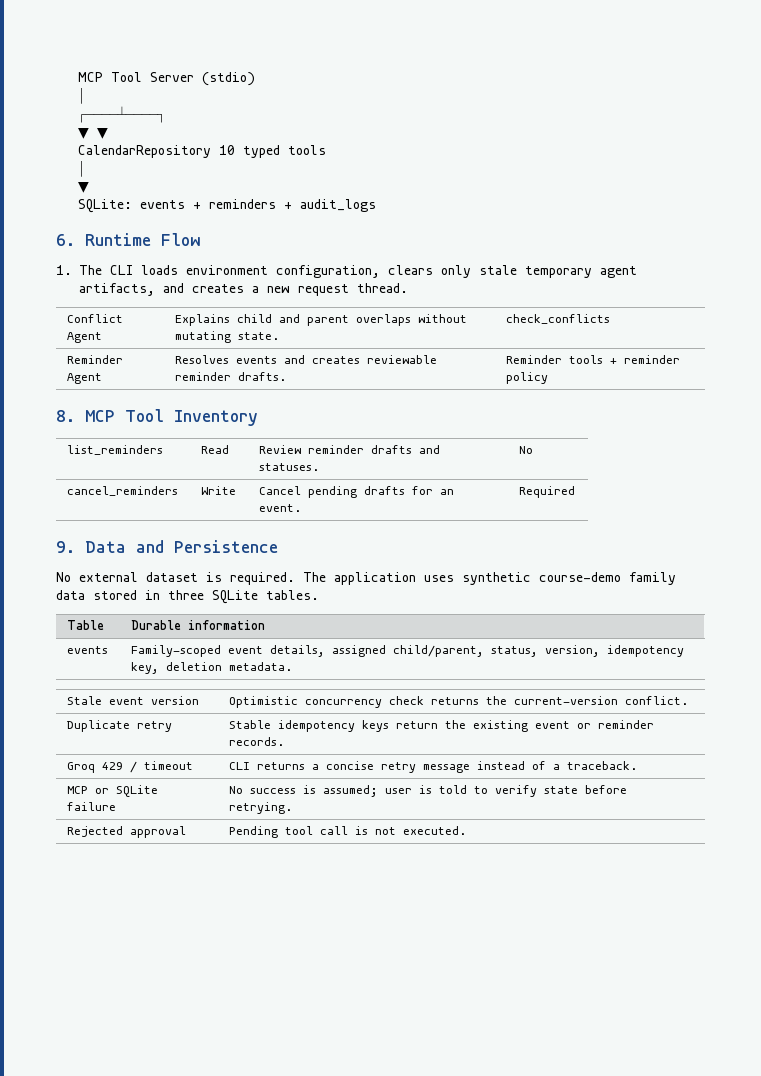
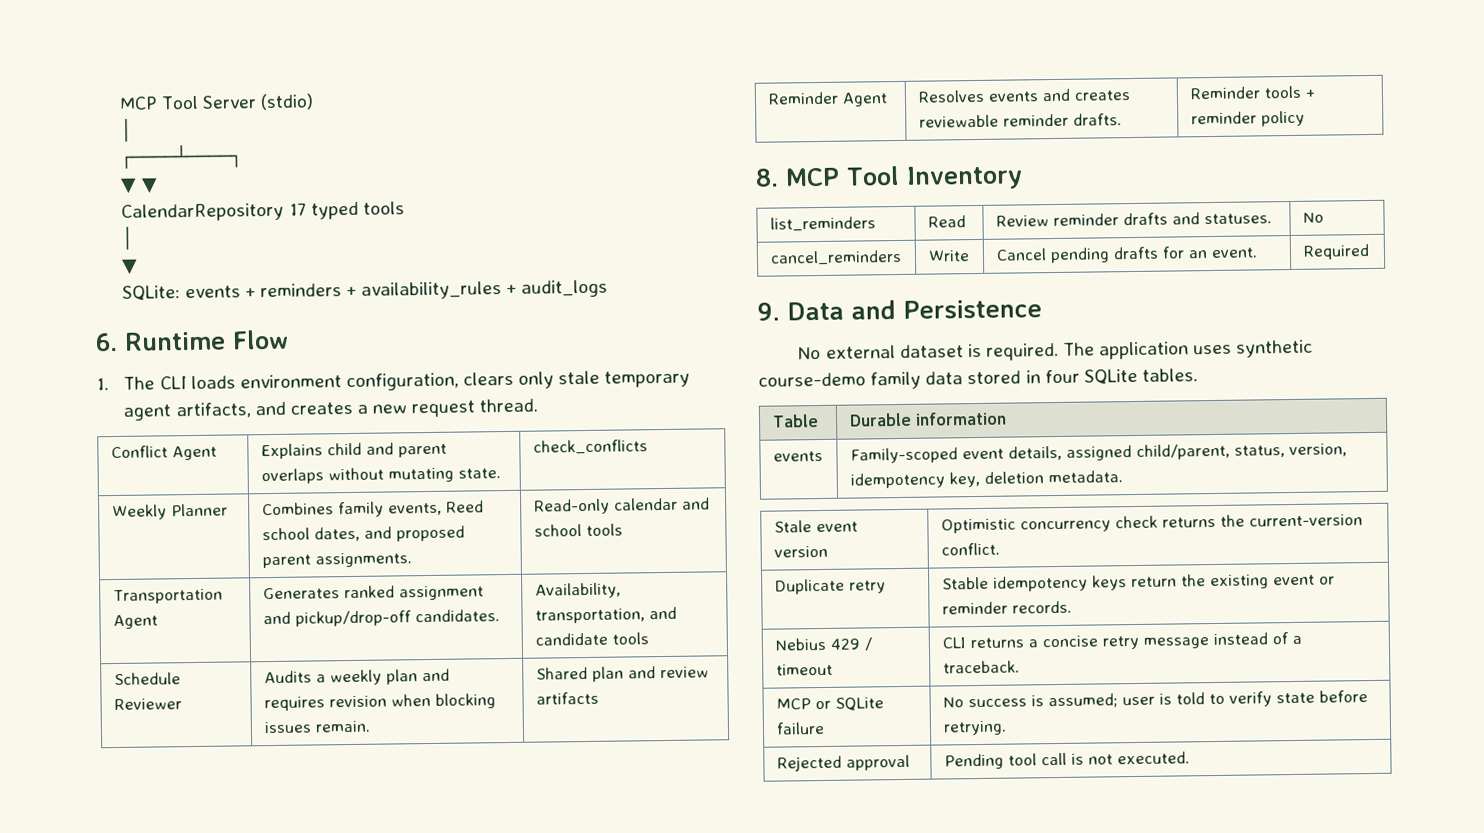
[218,145,235,155] 10 -> [288,202,307,216] 17
(292, 205) none -> [361,281,518,300] availability_rules +
(611, 319) none -> [111,503,228,521] [261,500,484,518] [261,525,465,542] [261,552,412,569] [533,497,710,515] [533,523,623,537] [112,588,223,605] [112,614,158,630] [262,585,484,601] [262,609,500,627] [534,582,621,599] [534,606,677,624] [534,632,649,646] [113,672,181,686] [113,698,182,711] [263,668,450,686] [263,693,496,712] [263,720,370,734] [535,666,709,682] [535,691,599,705] // Weekly Planner | Combines family events, Reed school dates, and proposed parent assignments. | Read-only calendar and school tools // Transportation Agent | Generates ranked assignment and pickup/drop-off candidates. | Availability, transportation, and candidate tools // Schedule Reviewer | Audits a weekly plan and requires revision when blocking issues remain. | Shared plan and review artifacts
[168,590,204,600] three -> [1044,369,1080,384] four
[67,762,96,773] Groq -> [774,637,826,651] Nebius

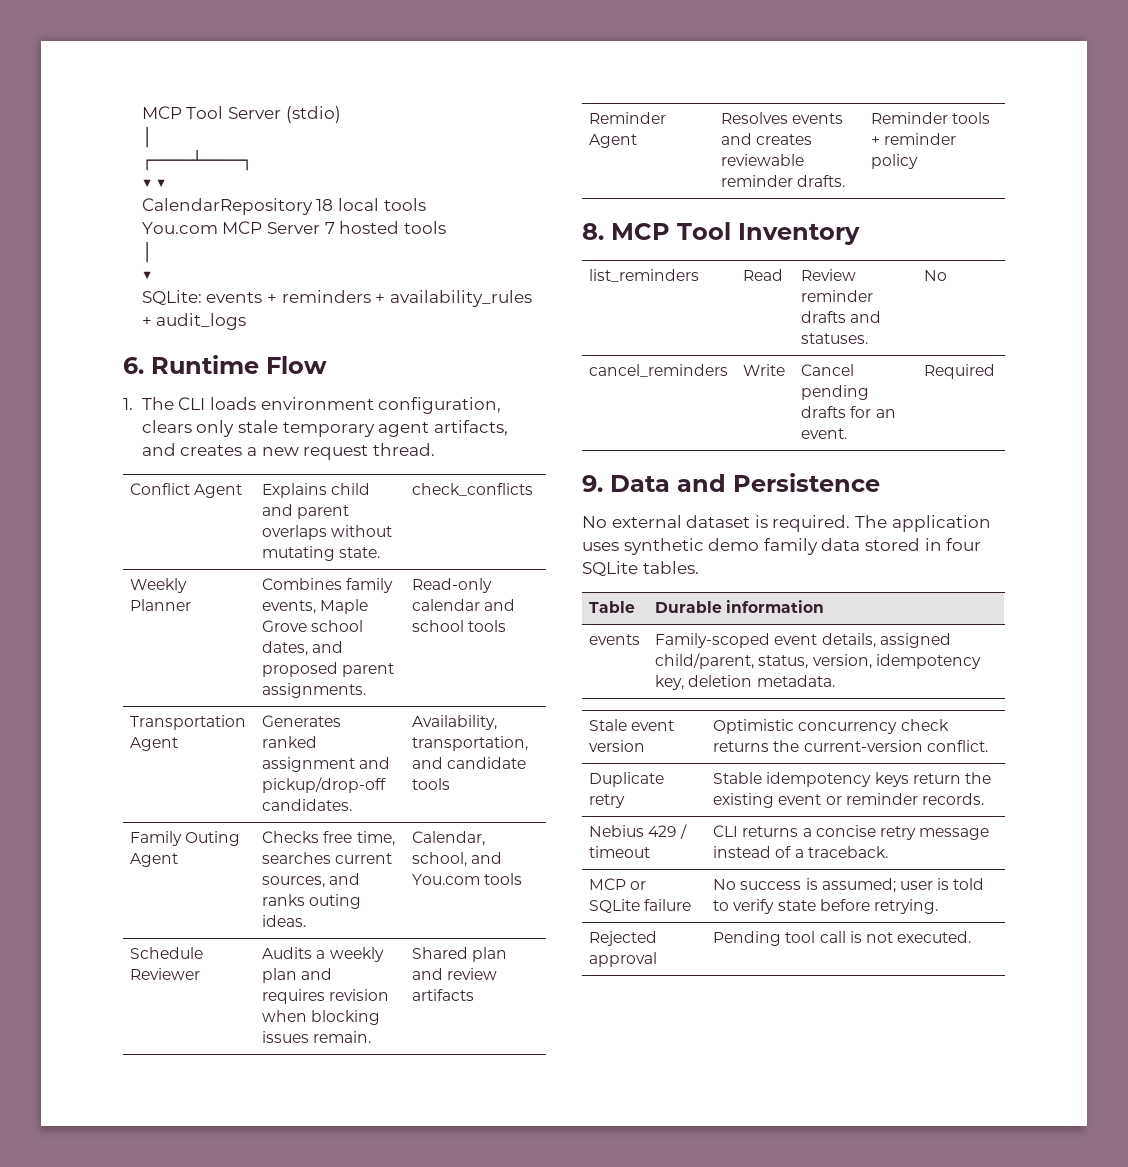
[288,201,359,220] 17 typed -> [316,198,426,211] [141,221,400,234] 18 local tools // You.com MCP Server 7 hosted
[445,500,484,513] Reed -> [320,599,369,614] [262,620,308,632] Maple Grove
(649, 638) none -> [130,831,241,846] [130,853,179,867] [262,831,395,846] [262,852,393,864] [262,873,361,888] [262,894,362,909] [262,915,307,927] [412,831,486,846] [412,852,503,867] [412,873,523,885] // Family Outing Agent | Checks free time, searches current sources, and ranks outing ideas. | Calendar, school, and You.com tools
[758,372,866,387] course-demo -> [708,538,760,551] demo

